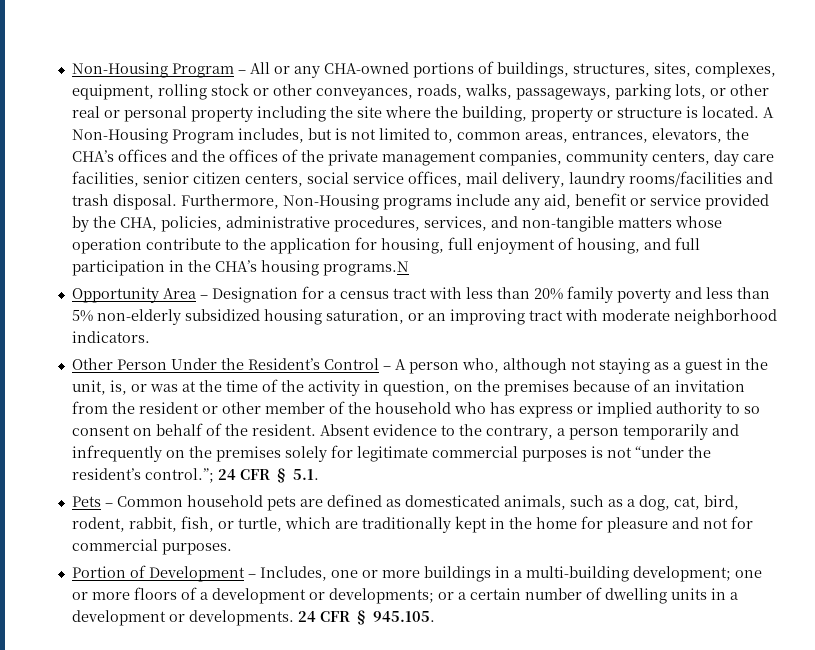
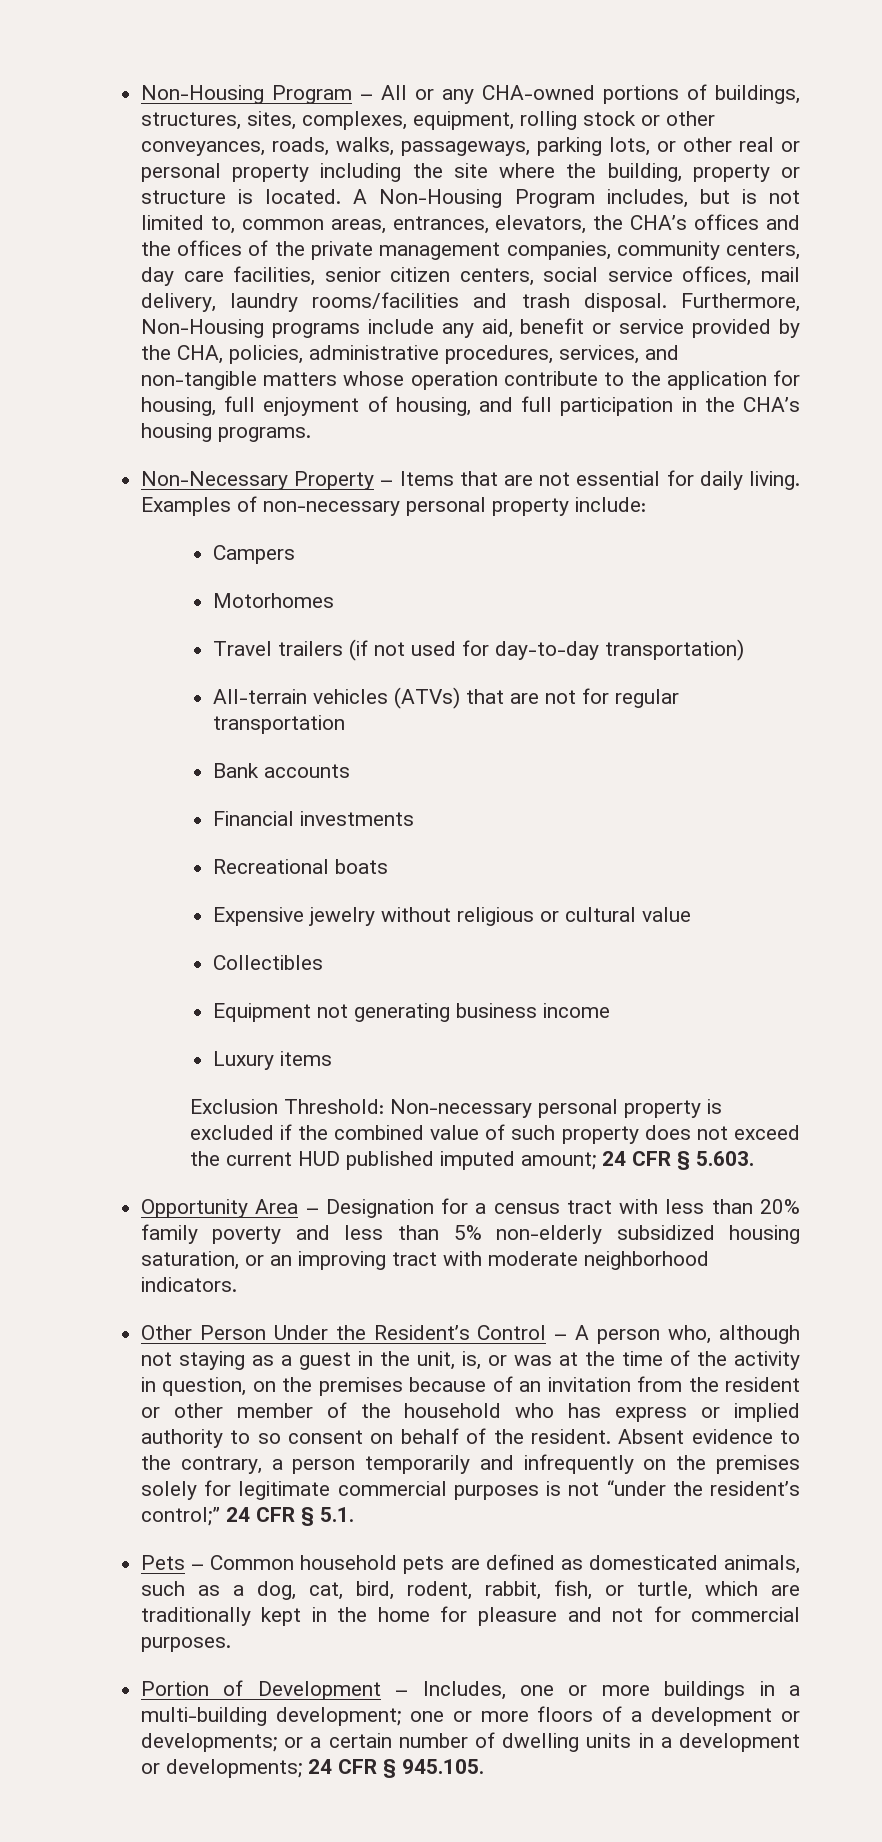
[322,261,409,276] programs.N -> [217,427,311,442] [140,470,801,490] [140,496,646,516] [212,545,295,564] [212,593,334,608] [212,639,744,661] [212,687,679,709] [212,715,345,734] [212,763,350,778] [212,811,414,826] [212,859,388,874] [212,907,691,926] [212,955,323,970] [212,1003,610,1022] [212,1051,332,1070] [189,1099,722,1118] [189,1124,800,1144] [189,1151,754,1170] programs. // Non-Necessary Property – Items that are not essential for daily living. Examples of non-necessary personal property include: // Campers // Motorhomes // Travel trailers (if not used for day-to-day transportation) // All-terrain vehicles (ATVs) that are not for regular transportation // Bank accounts // Financial investments // Recreational boats // Expensive jewelry without religious or cultural value // Collectibles // Equipment not generating business income // Luxury items // Exclusion Threshold: Non-necessary personal property is excluded if the combined value of such property does not exceed the current HUD published imputed amount; 24 CFR § 5.603.
[144,468,214,483] control.”; -> [140,1507,220,1526] control;”
[188,610,294,626] developments. -> [165,1759,302,1778] developments;

